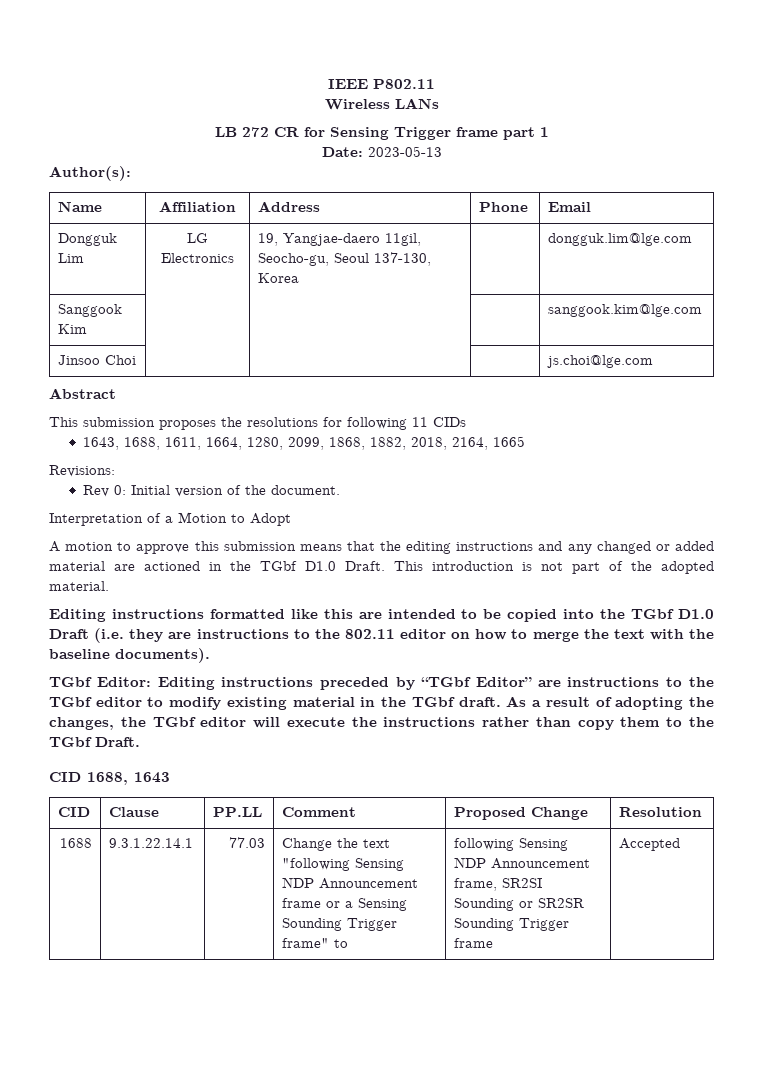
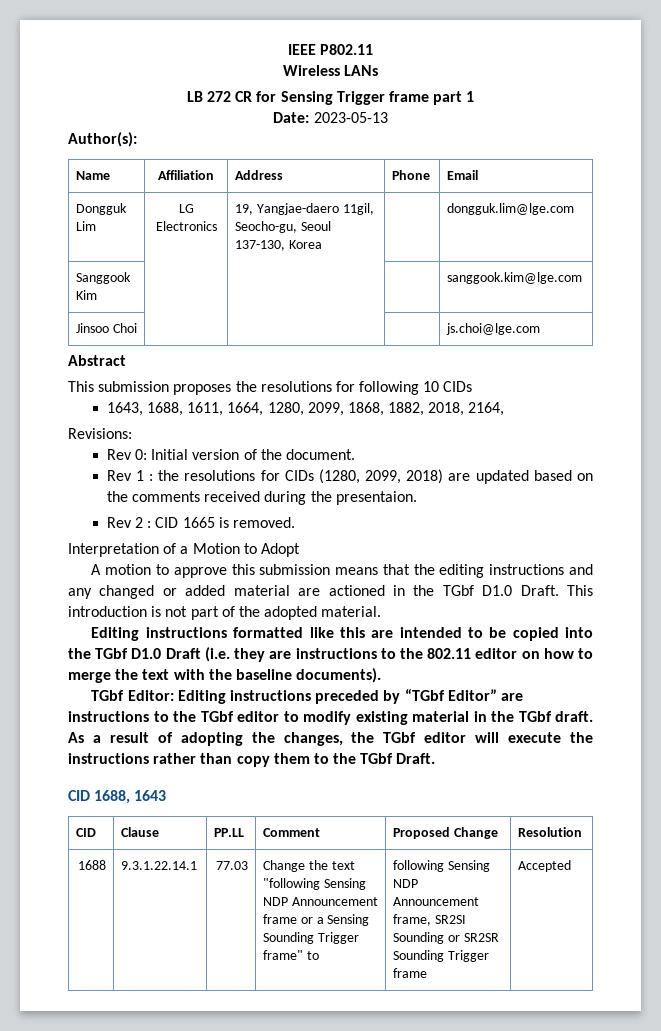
[412,417,428,427] 11 -> [423,381,440,392] 10
[493,436,526,447] 1665 -> (505, 409) none
(341, 490) none -> [106,469,594,484] [106,491,417,505] [106,517,295,528] // Rev 1 : the resolutions for CIDs (1280, 2099, 2018) are updated based on the comments received during the presentaion. // Rev 2 : CID 1665 is removed.

